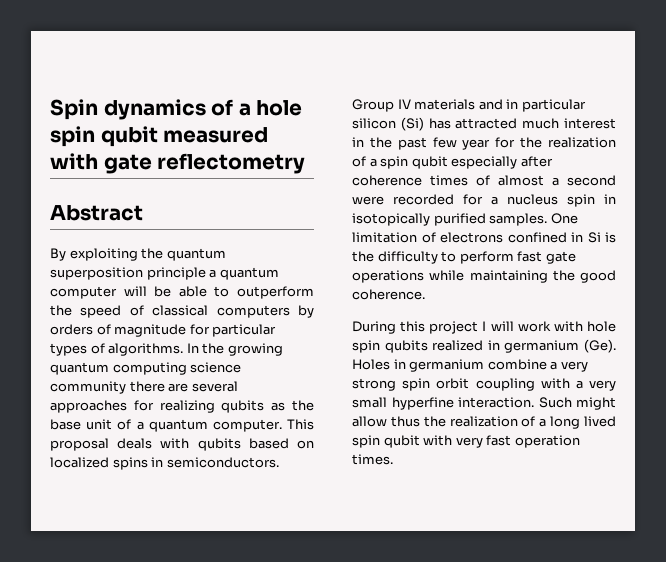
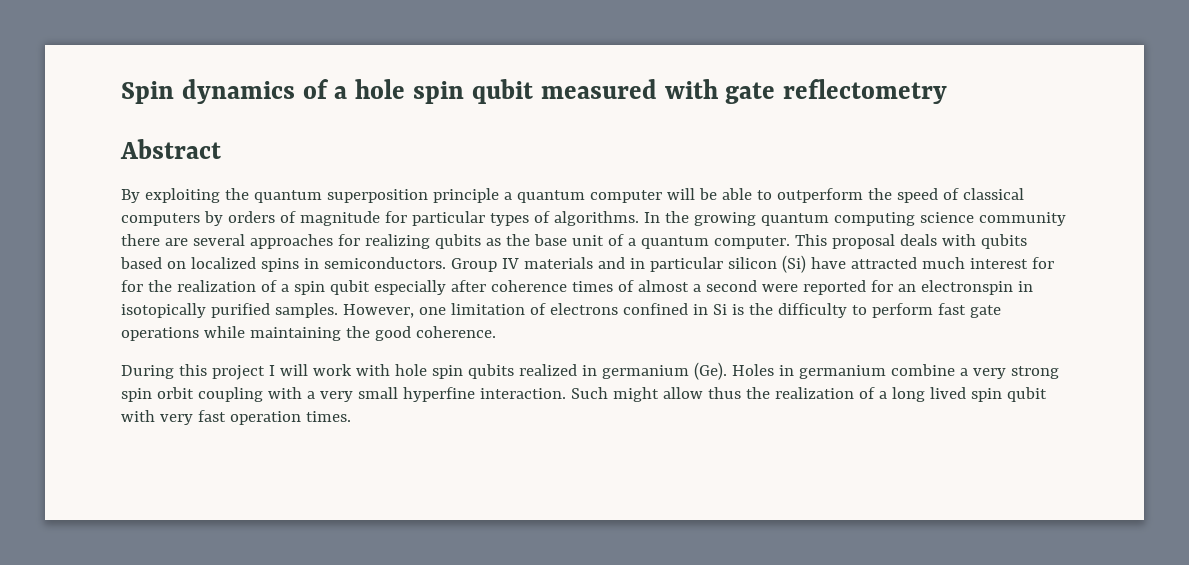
[428,118,451,129] has -> [810,257,846,269] have
[352,137,491,150] in the past few year -> [1031,257,1054,269] for
[393,194,595,207] recorded for a nucleus spin -> [802,280,1013,295] reported for an electronspin
[550,213,578,224] One -> [342,304,446,318] However, one

